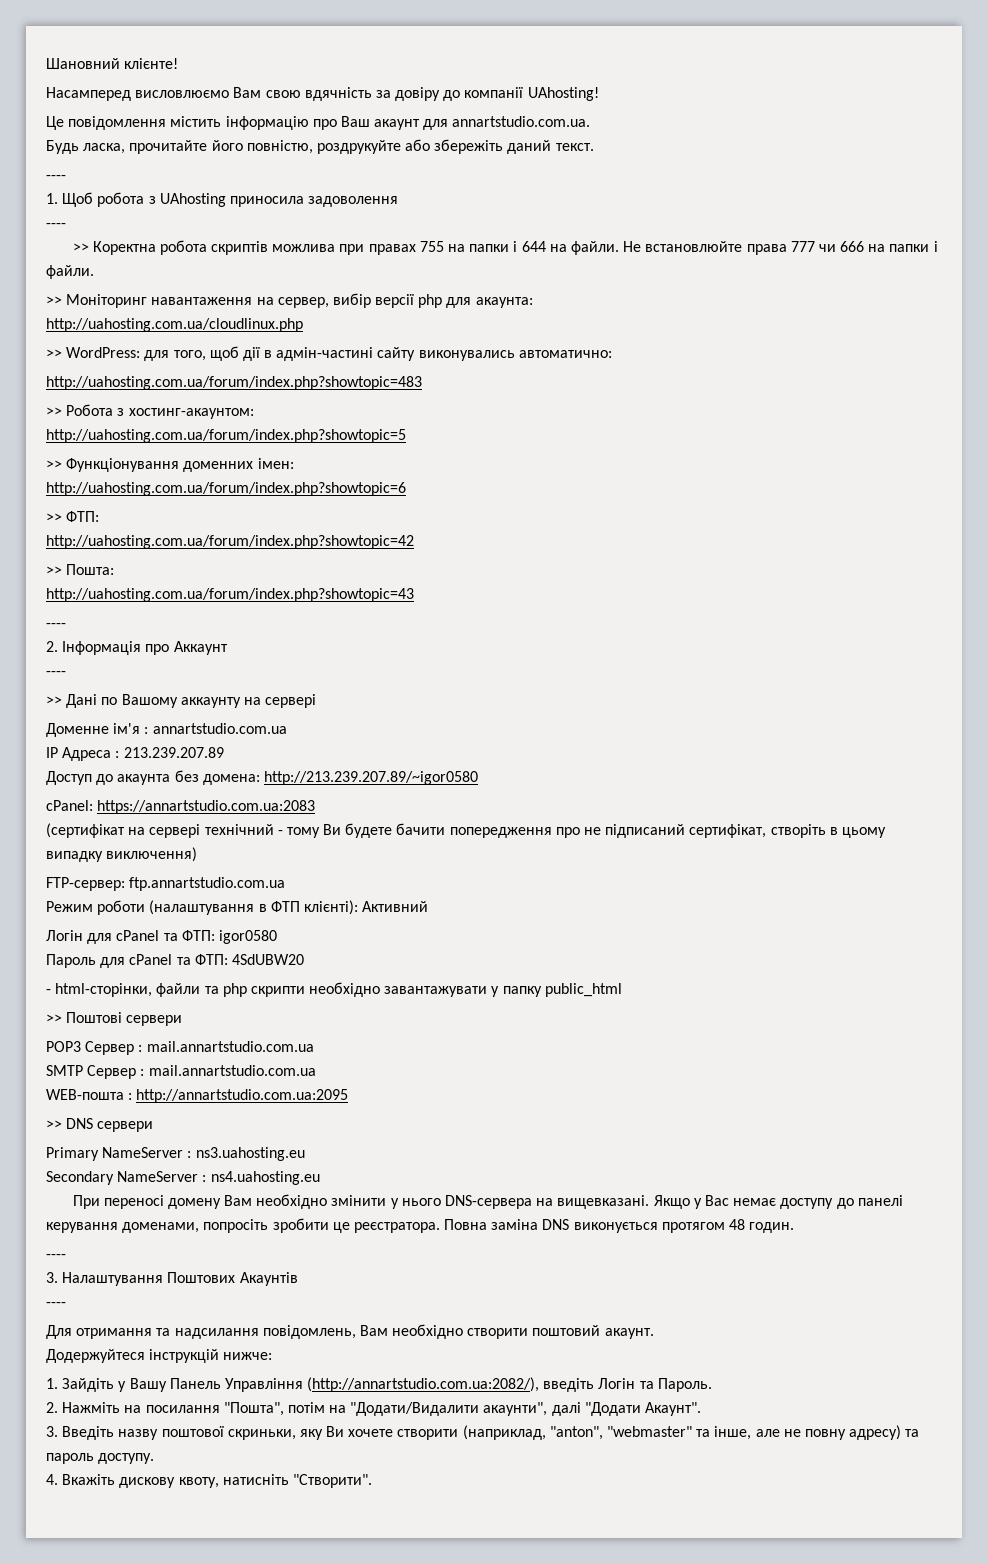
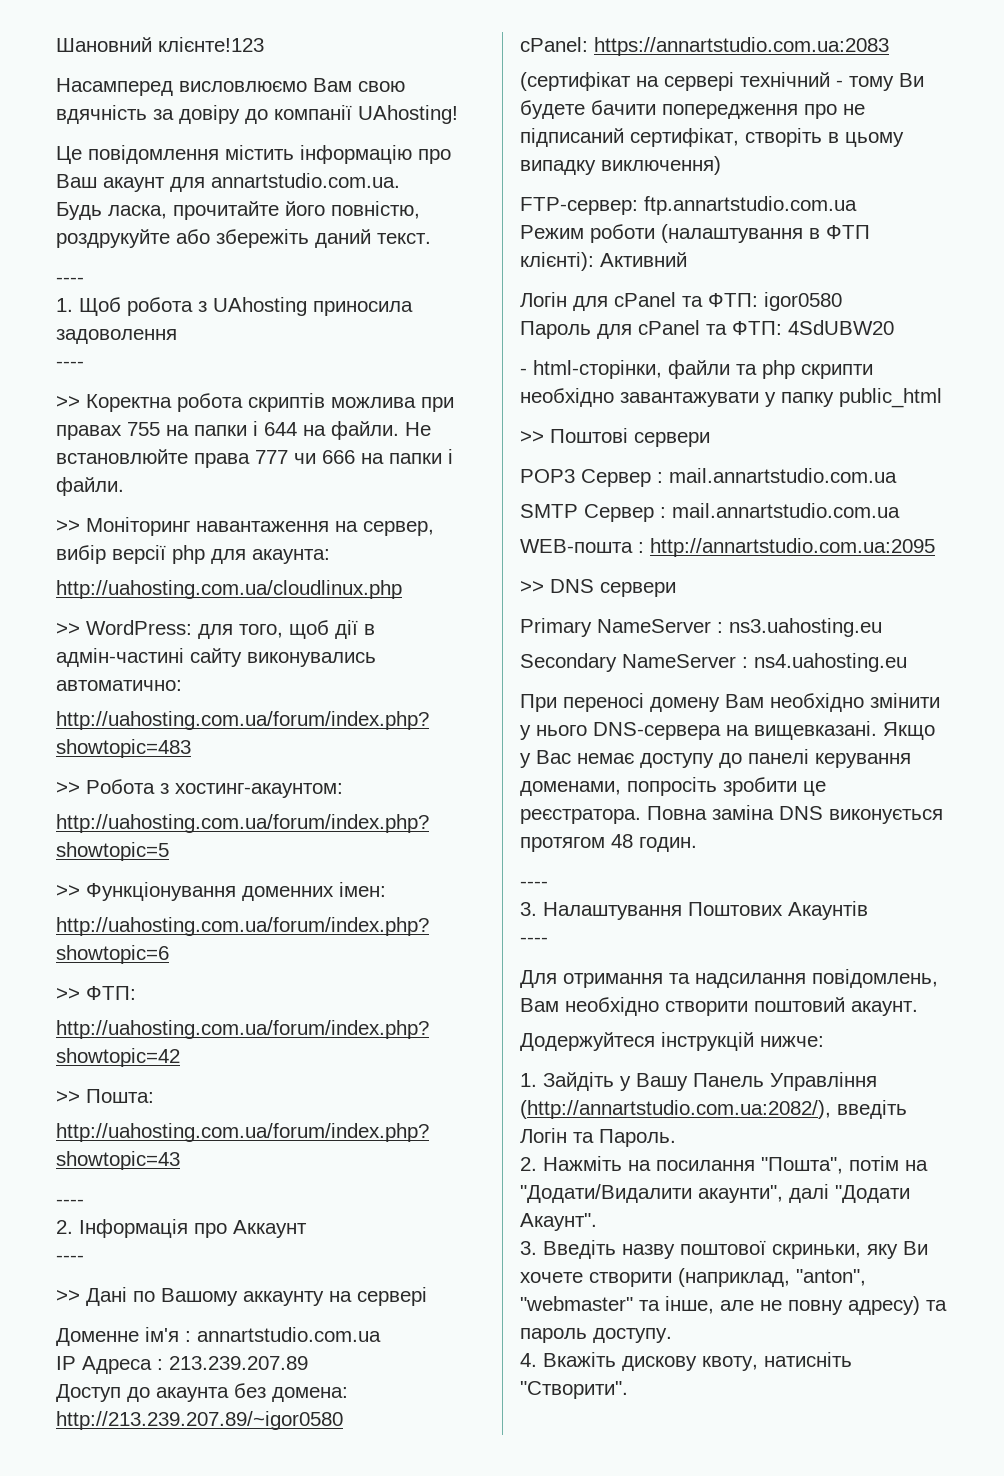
[124,58,179,69] клієнте! -> [158,37,264,52] клієнте!123

